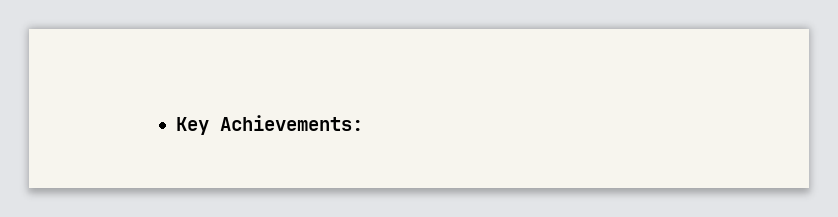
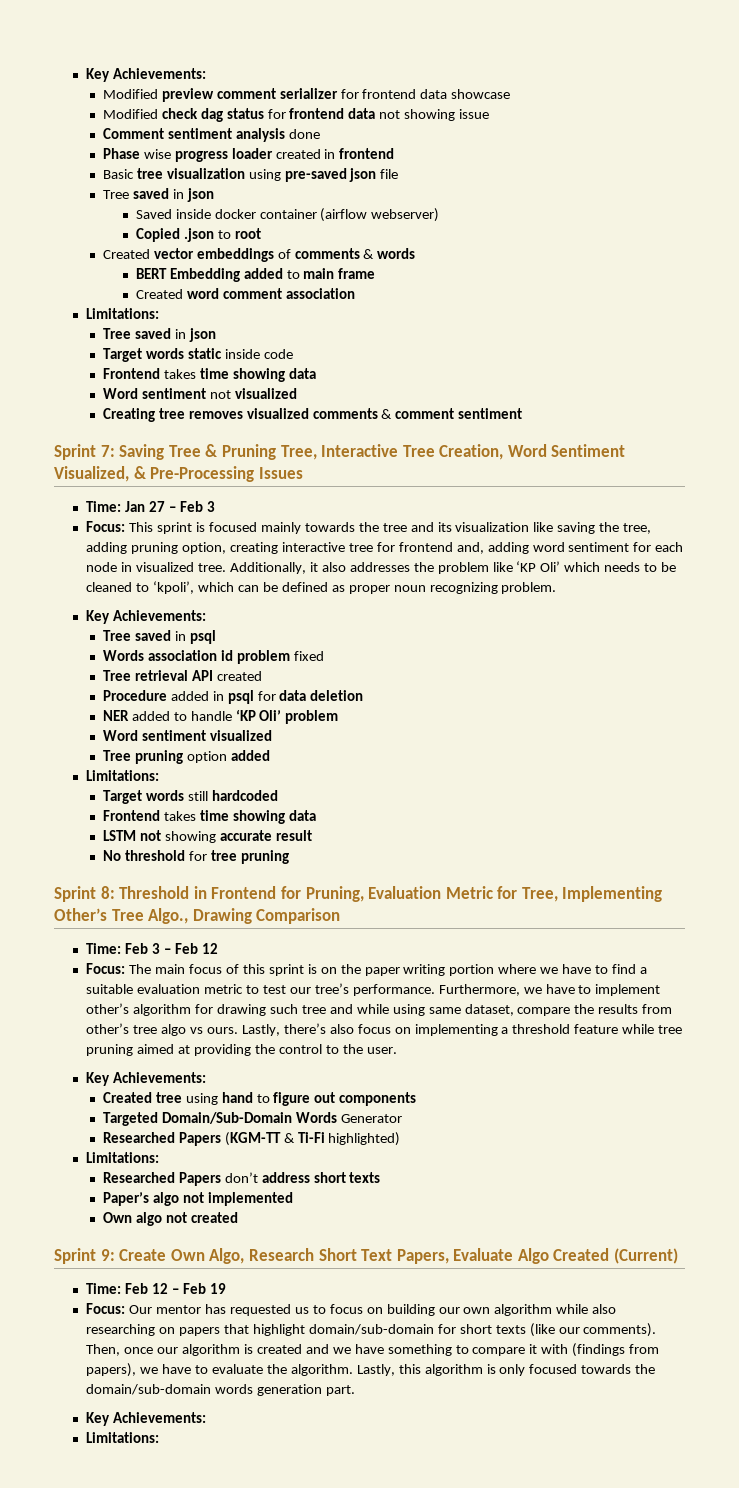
[176,115,364,135] Key Achievements: -> [86,68,207,82] [102,88,511,102] [102,108,490,122] [102,128,320,142] [102,148,395,162] [102,168,399,182] [102,188,214,202] [135,208,440,222] [135,228,261,242] [102,248,416,262] [135,268,376,282] [135,288,355,299] [86,308,160,319] [102,328,216,342] [102,348,293,362] [102,368,316,382] [102,388,297,399] [102,408,523,422] [54,444,626,460] [54,466,303,482] [86,501,215,512] [86,521,652,534] [86,542,684,554] [86,561,677,574] [86,581,557,594] [86,610,207,624] [102,630,216,644] [102,650,324,664] [102,670,262,681] [102,690,364,704] [102,709,339,724] [102,730,272,741] [102,750,270,764] [86,770,160,781] [102,790,278,804] [102,810,316,824] [102,830,312,843] [102,850,289,864] [54,886,663,902] [54,908,341,924] [86,943,218,954] [86,963,647,976] [86,983,661,996] [86,1003,673,1016] [86,1023,683,1036] [86,1044,397,1056] [86,1072,207,1086] [102,1092,417,1106] [102,1112,402,1126] [102,1132,401,1146] [86,1152,160,1163] [102,1172,381,1186] [102,1192,293,1206] [102,1212,238,1226] [54,1248,679,1264] [86,1283,226,1294] [86,1303,617,1316] [86,1323,657,1337] [86,1343,660,1357] [86,1363,656,1377] [86,1384,356,1396] [86,1412,207,1426] [86,1432,160,1443] Key Achievements: // Modified preview comment serializer for frontend data showcase // Modified check dag status for frontend data not showing issue // Comment sentiment analysis done // Phase wise progress loader created in frontend // Basic tree visualization using pre-saved json file // Tree saved in json // Saved inside docker container (airflow webserver) // Copied .json to root // Created vector embeddings of comments & words // BERT Embedding added to main frame // Created word comment association // Limitations: // Tree saved in json // Target words static inside code // Frontend takes time showing data // Word sentiment not visualized // Creating tree removes visualized comments & comment sentiment // Sprint 7: Saving Tree & Pruning Tree, Interactive Tree Creation, Word Sentiment Visualized, & Pre-Processing Issues // Time: Jan 27 – Feb 3 // Focus: This sprint is focused mainly towards the tree and its visualization like saving the tree, adding pruning option, creating interactive tree for frontend and, adding word sentiment for each node in visualized tree. Additionally, it also addresses the problem like ‘KP Oli’ which needs to be cleaned to ‘kpoli’, which can be defined as proper noun recognizing problem. // Key Achievements: // Tree saved in psql // Words association id problem fixed // Tree retrieval API created // Procedure added in psql for data deletion // NER added to handle ‘KP Oli’ problem // Word sentiment visualized // Tree pruning option added // Limitations: // Target words still hardcoded // Frontend takes time showing data // LSTM not showing accurate result // No threshold for tree pruning // Sprint 8: Threshold in Frontend for Pruning, Evaluation Metric for Tree, Implementing Other’s Tree Algo., Drawing Comparison // Time: Feb 3 – Feb 12 // Focus: The main focus of this sprint is on the paper writing portion where we have to find a suitable evaluation metric to test our tree’s performance. Furthermore, we have to implement other’s algorithm for drawing such tree and while using same dataset, compare the results from other’s tree algo vs ours. Lastly, there’s also focus on implementing a threshold feature while tree pruning aimed at providing the control to the user. // Key Achievements: // Created tree using hand to figure out components // Targeted Domain/Sub-Domain Words Generator // Researched Papers (KGM-TT & Ti-Fi highlighted) // Limitations: // Researched Papers don’t address short texts // Paper’s algo not implemented // Own algo not created // Sprint 9: Create Own Algo, Research Short Text Papers, Evaluate Algo Created (Current) // Time: Feb 12 – Feb 19 // Focus: Our mentor has requested us to focus on building our own algorithm while also researching on papers that highlight domain/sub-domain for short texts (like our comments). Then, once our algorithm is created and we have something to compare it with (findings from papers), we have to evaluate the algorithm. Lastly, this algorithm is only focused towards the domain/sub-domain words generation part. // Key Achievements: // Limitations:

